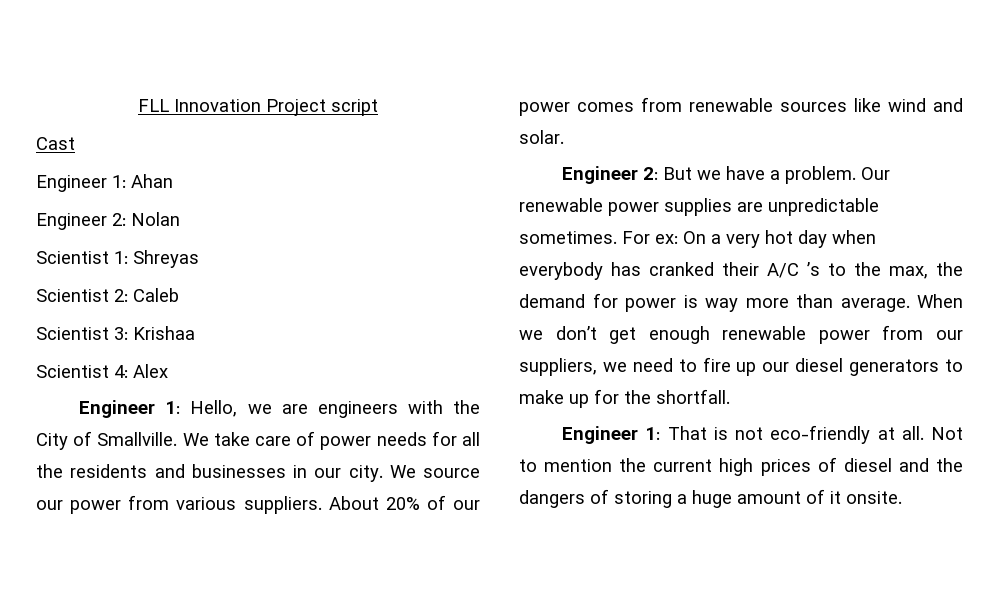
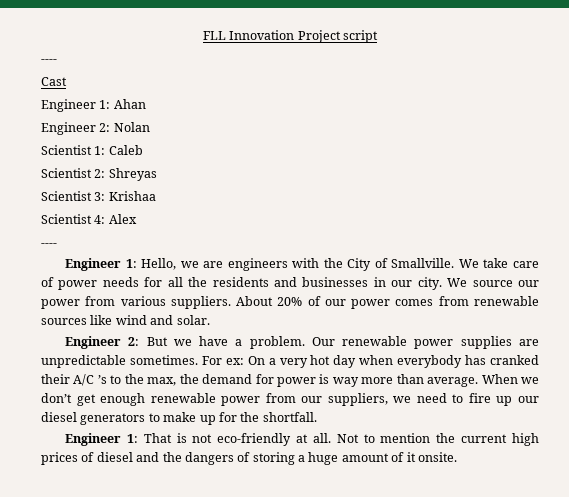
(378, 107) none -> [41,59,57,63] // ----
[133,250,199,268] Shreyas -> [108,145,143,155] Caleb
[133,288,179,302] Caleb -> [108,168,157,181] Shreyas
(168, 371) none -> [41,243,57,247] // ----

